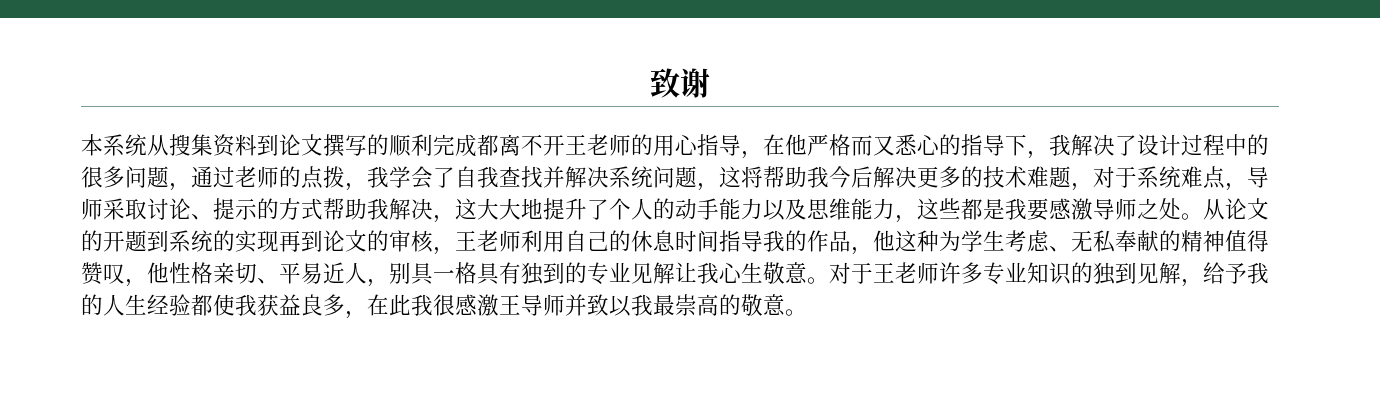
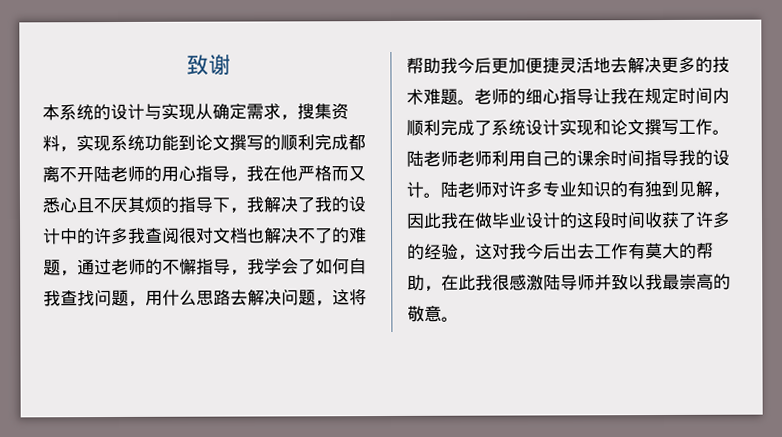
[147,134,257,157] 从搜集资料 -> [93,103,349,121] [42,134,179,153] 的设计与实现从确定需求，搜集资料，实现系统功能
[565,134,587,155] 王 -> [93,166,111,183] 陆
(763, 155) none -> [246,165,264,182] 我
(940, 145) none -> [76,196,162,214] 且不厌其烦
[1137,134,1269,156] [81,166,147,188] 设计过程中的很多问 -> [314,196,366,213] [43,227,367,245] 我的设计中的许多我查阅很对文档也解决不了的难
[301,166,345,189] 点拨 -> [162,258,231,275] 不懈指导
(455, 177) none -> [315,258,350,275] 如何
[543,166,653,188] 并解决系统 -> [94,289,282,307] 问题，用什么思路去解决
(873, 177) none -> [491,57,628,74] 更加便捷灵活地去
[1071,166,1269,191] [81,198,1269,223] [81,230,477,255] ，对于系统难点，导师采取讨论、提示的方式帮助我解决，这大大地提升了个人的动手能力以及思维能力，这些都是我要感激导师之处。从论文的开题到系统的实现再到论文的审核，王 -> [457,87,730,105] [406,118,730,136] [406,150,458,167] 。老师的细心指导让我在规定时间内顺利完成了系统设计实现和论文撰写工作。陆老师
[631,230,675,252] 休息 -> [576,150,611,167] 课余
[807,230,1269,255] [81,262,939,287] 作品，他这种为学生考虑、无私奉献的精神值得赞叹，他性格亲切、平易近人，别具一格具有独到的专业见解让我心生敬意。对于王老师 -> [712,149,730,166] [406,181,509,198] 设计。陆老师对
(1093, 272) none -> [627,181,645,198] 有
[1203,262,1269,284] [81,294,345,316] 给予我的人生经验都使我获益良多 -> [406,211,731,229] [407,242,714,261] [407,274,425,291] 因此我在做毕业设计的这段时间收获了许多的经验，这对我今后出去工作有莫大的帮助
[499,294,521,315] 王 -> [543,274,561,291] 陆

